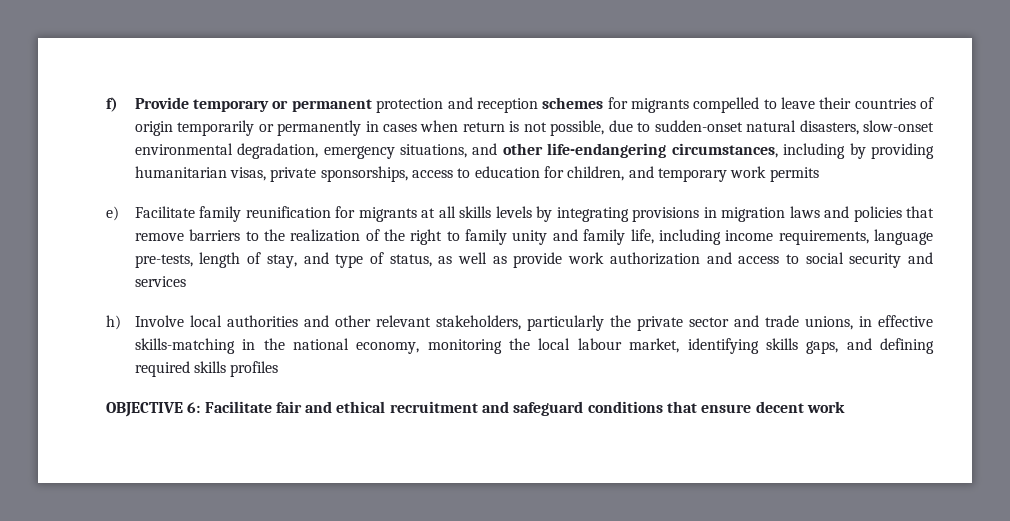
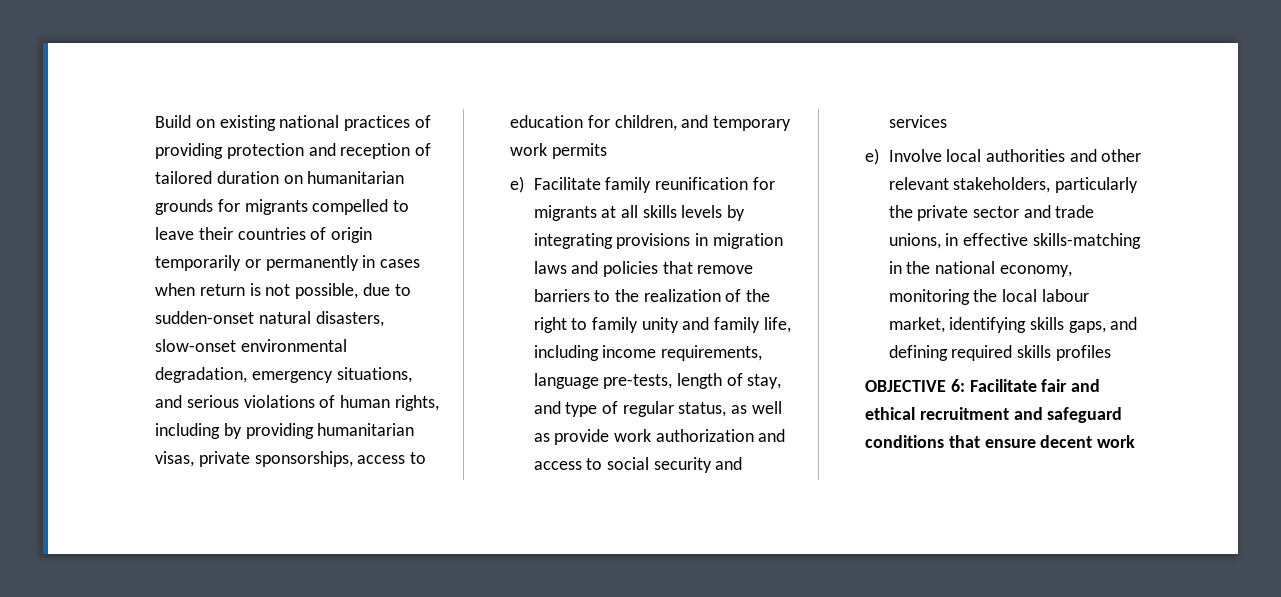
[105,97,604,113] f) Provide temporary or permanent protection and reception schemes -> [155,115,431,131] [155,143,432,159] [155,171,405,184] [155,199,214,215] Build on existing national practices of providing protection and reception of tailored duration on humanitarian grounds
[502,143,778,158] other life-endangering circumstances, -> [186,395,439,411] serious violations of human rights,
(384, 258) none -> [622,401,674,417] regular
[105,315,121,330] h) -> [865,148,880,165] e)

